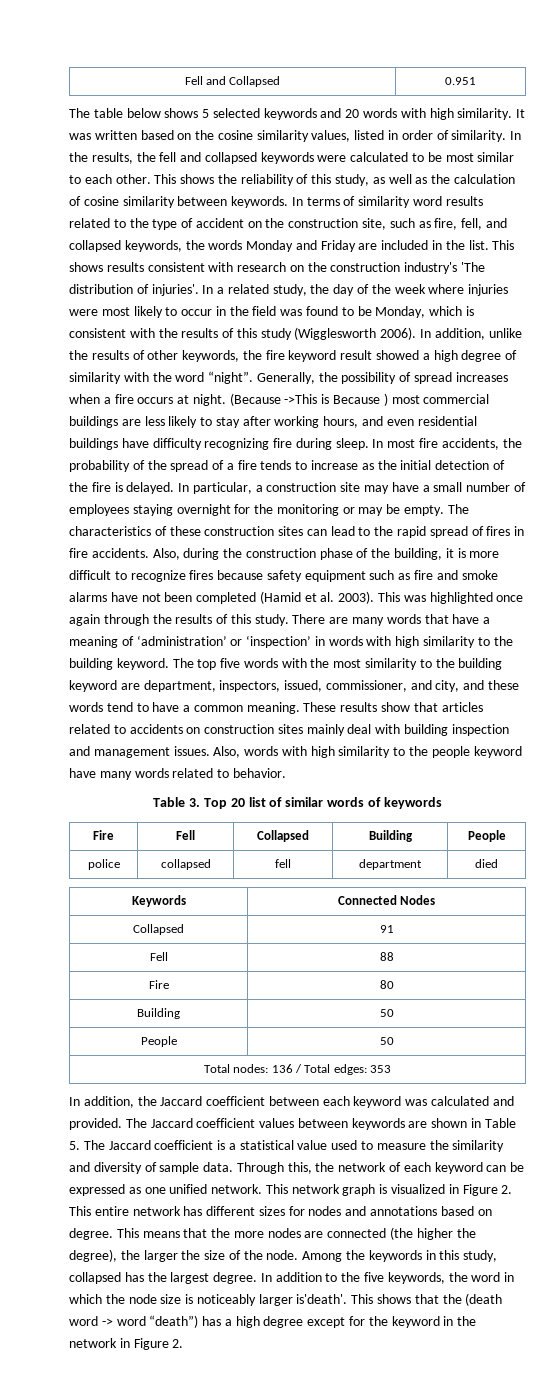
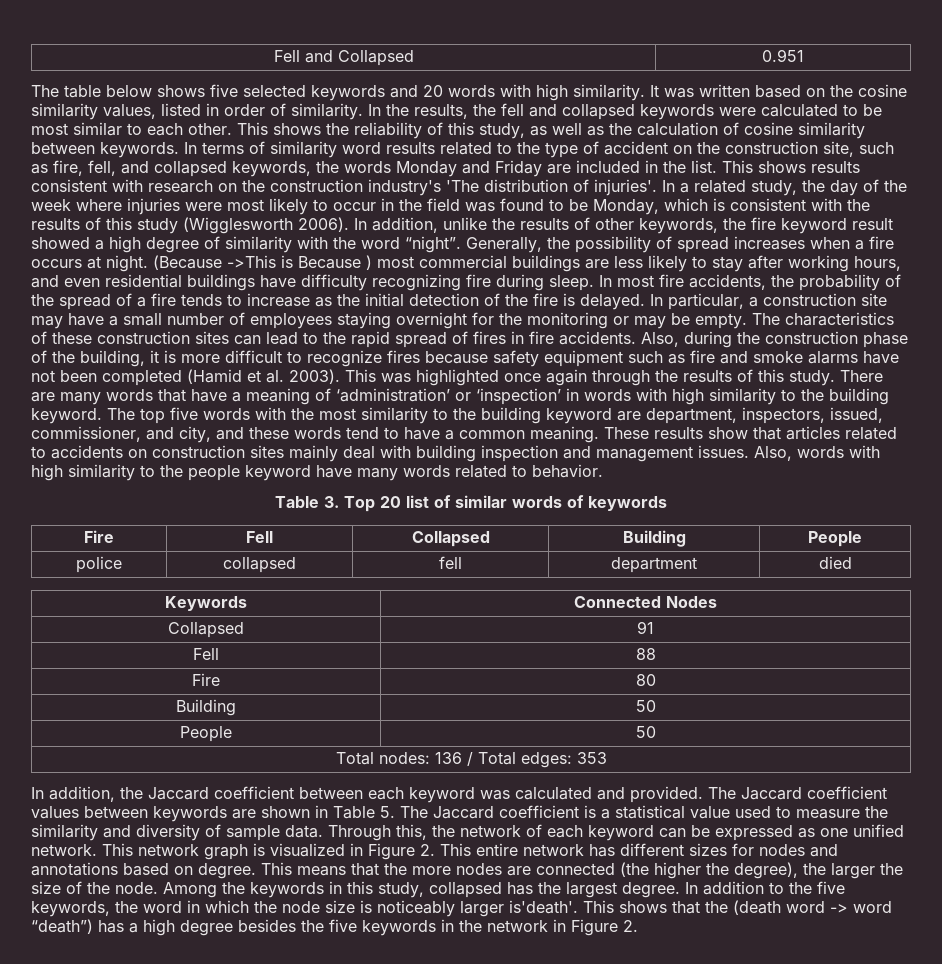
[202,109,210,118] 5 -> [210,84,238,97] five
[307,1316,440,1328] except for the keyword -> [238,919,436,936] besides the five keywords

